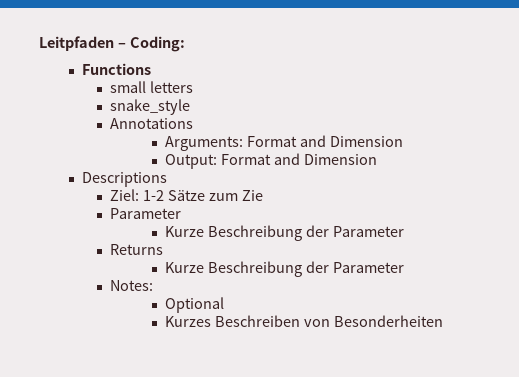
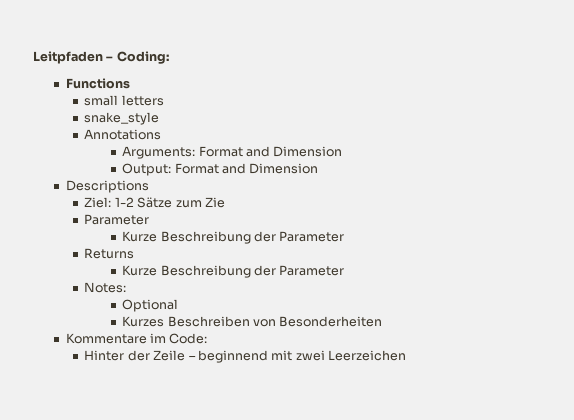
(443, 321) none -> [65,333,208,344] [84,350,407,363] // Kommentare im Code: // Hinter der Zeile – beginnend mit zwei Leerzeichen

